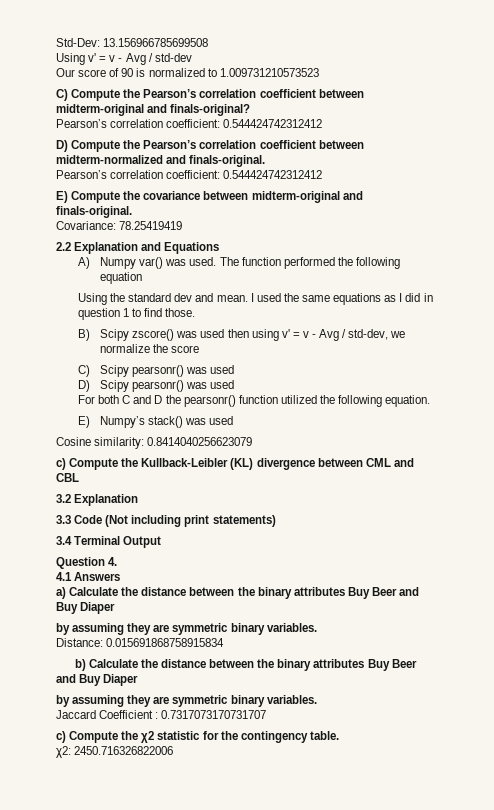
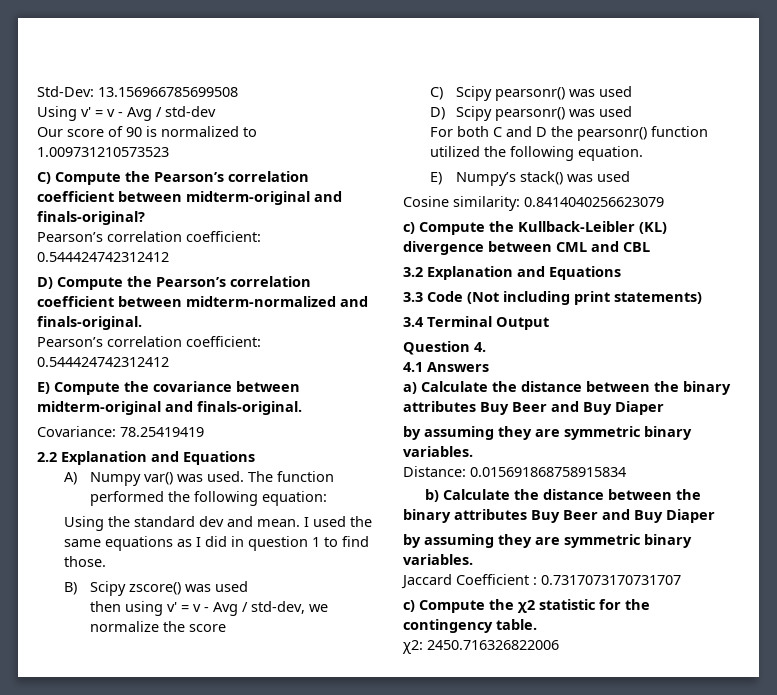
[100,272,143,284] equation -> [262,491,328,506] equation:
(225, 333) none -> (249, 586) //
(139, 500) none -> [517,266,621,280] and Equations

